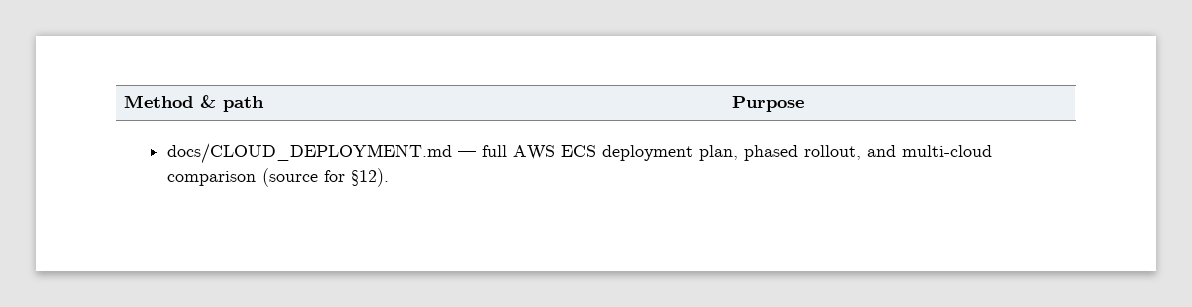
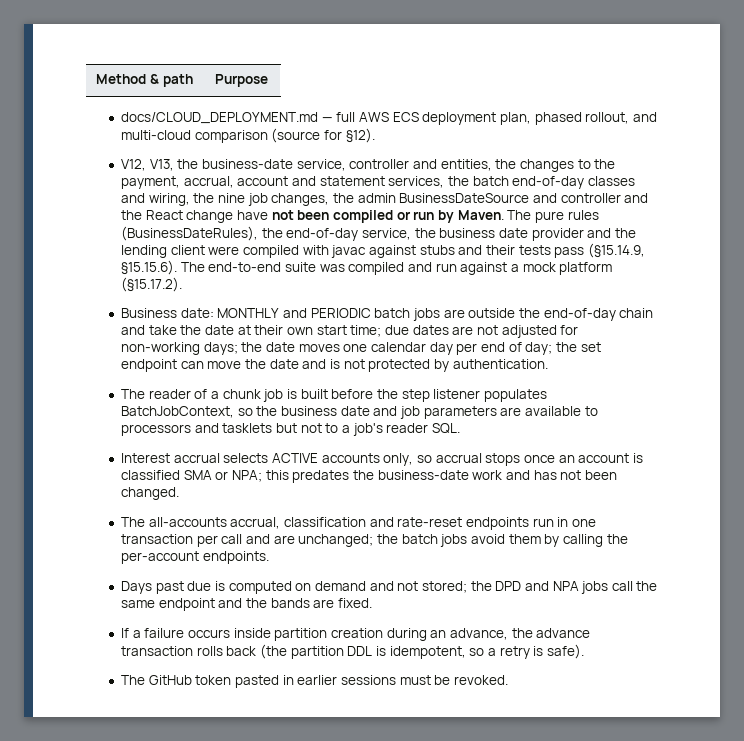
(389, 177) none -> [121,159,616,172] [121,176,635,189] [121,193,649,206] [121,210,599,223] [121,226,636,241] [121,243,645,258] [121,260,613,275] [121,277,183,292] [121,308,654,321] [121,325,579,338] [121,342,601,355] [121,359,548,372] [121,389,547,402] [121,406,598,419] [121,423,460,436] [121,453,643,466] [121,470,617,483] [121,487,180,500] [121,517,596,530] [121,534,628,547] [121,551,269,564] [121,581,658,594] [121,598,373,611] [121,628,591,641] [121,644,584,659] [121,675,508,688] // V12, V13, the business-date service, controller and entities, the changes to the payment, accrual, account and statement services, the batch end-of-day classes and wiring, the nine job changes, the admin BusinessDateSource and controller and the React change have not been compiled or run by Maven. The pure rules (BusinessDateRules), the end-of-day service, the business date provider and the lending client were compiled with javac against stubs and their tests pass (§15.14.9, §15.15.6). The end-to-end suite was compiled and run against a mock platform (§15.17.2). // Business date: MONTHLY and PERIODIC batch jobs are outside the end-of-day chain and take the date at their own start time; due dates are not adjusted for non-working days; the date moves one calendar day per end of day; the set endpoint can move the date and is not protected by authentication. // The reader of a chunk job is built before the step listener populates BatchJobContext, so the business date and job parameters are available to processors and tasklets but not to a job's reader SQL. // Interest accrual selects ACTIVE accounts only, so accrual stops once an account is classified SMA or NPA; this predates the business-date work and has not been changed. // The all-accounts accrual, classification and rate-reset endpoints run in one transaction per call and are unchanged; the batch jobs avoid them by calling the per-account endpoints. // Days past due is computed on demand and not stored; the DPD and NPA jobs call the same endpoint and the bands are fixed. // If a failure occurs inside partition creation during an advance, the advance transaction rolls back (the partition DDL is idempotent, so a retry is safe). // The GitHub token pasted in earlier sessions must be revoked.

